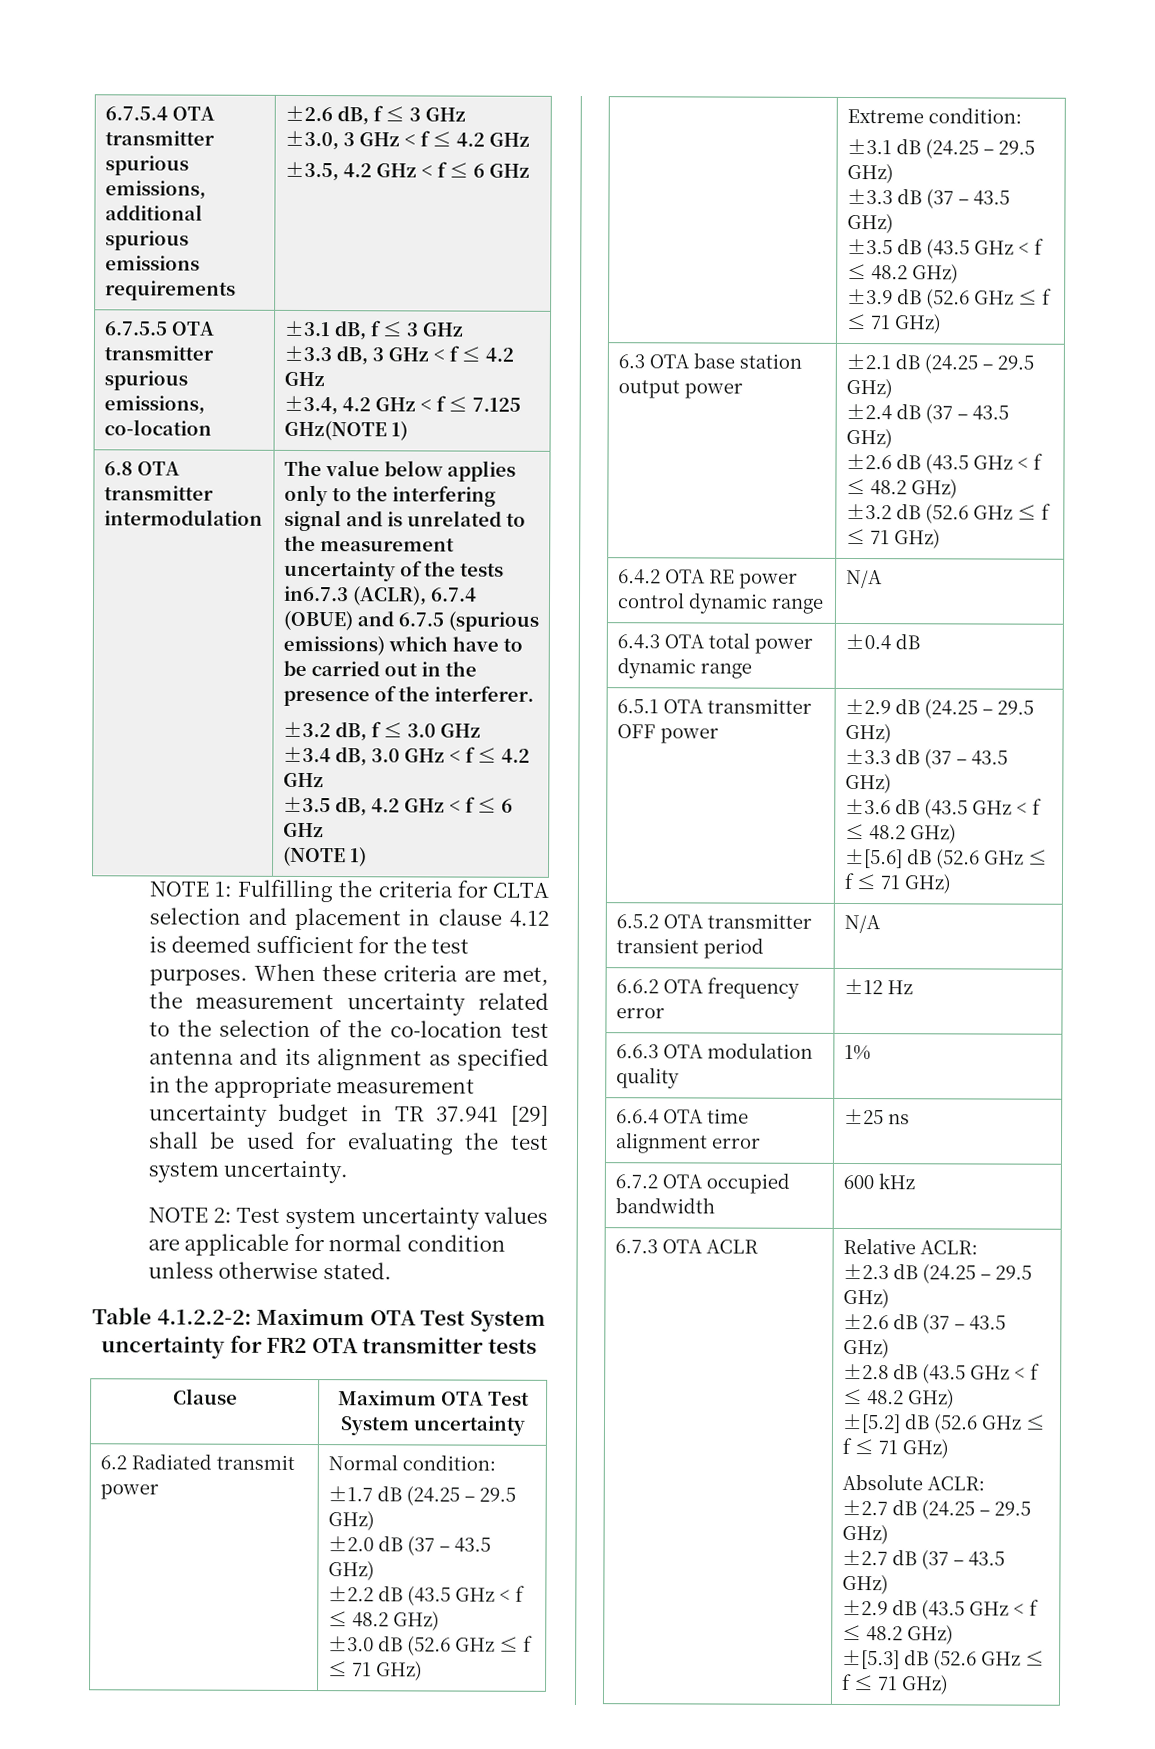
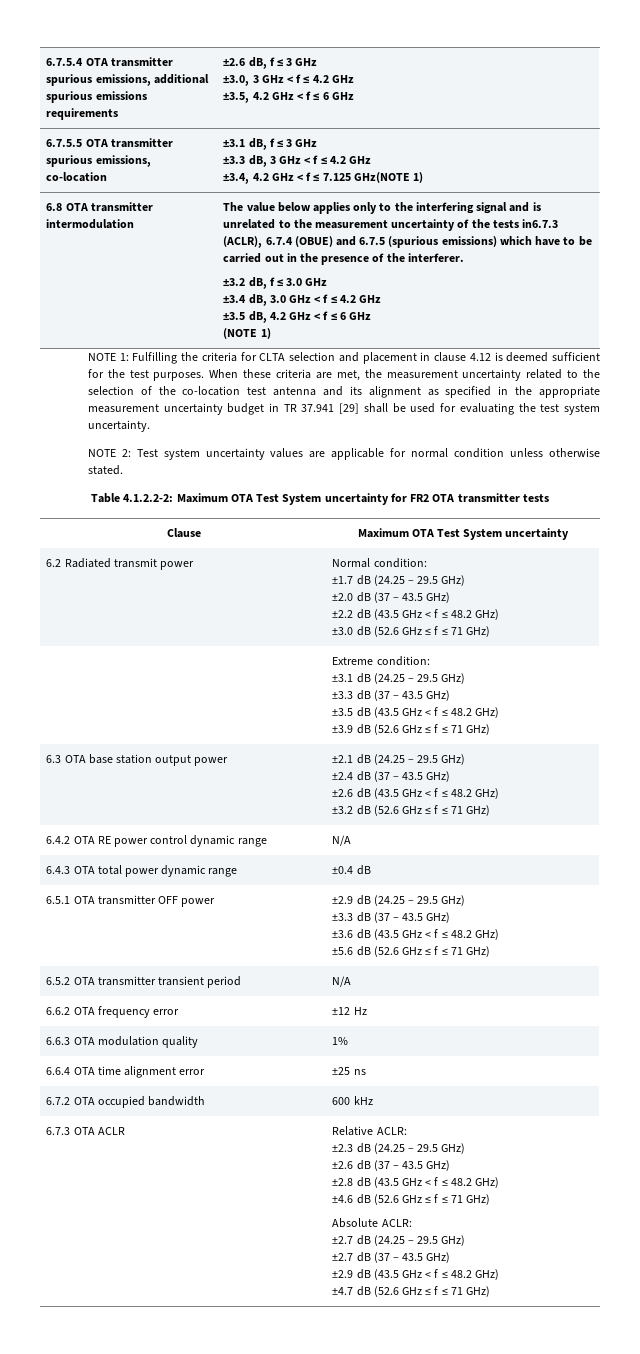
[844,848,903,869] ±[5.6] -> [332,947,354,955] ±5.6
[841,1413,901,1434] ±[5.2] -> [332,1195,354,1203] ±4.6
[841,1649,900,1670] ±[5.3] -> [332,1287,354,1295] ±4.7

